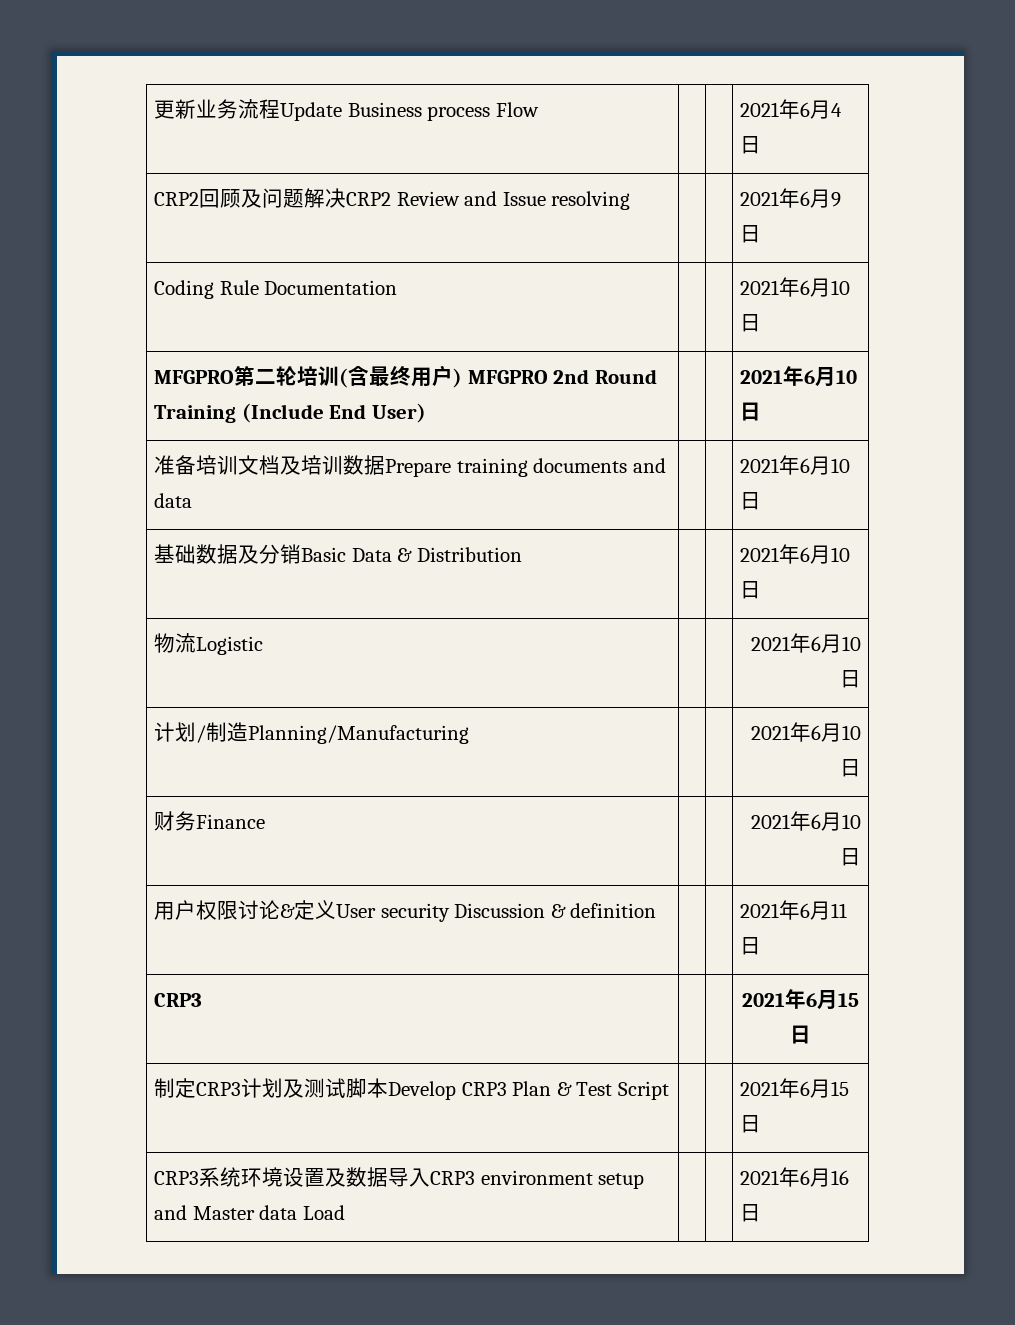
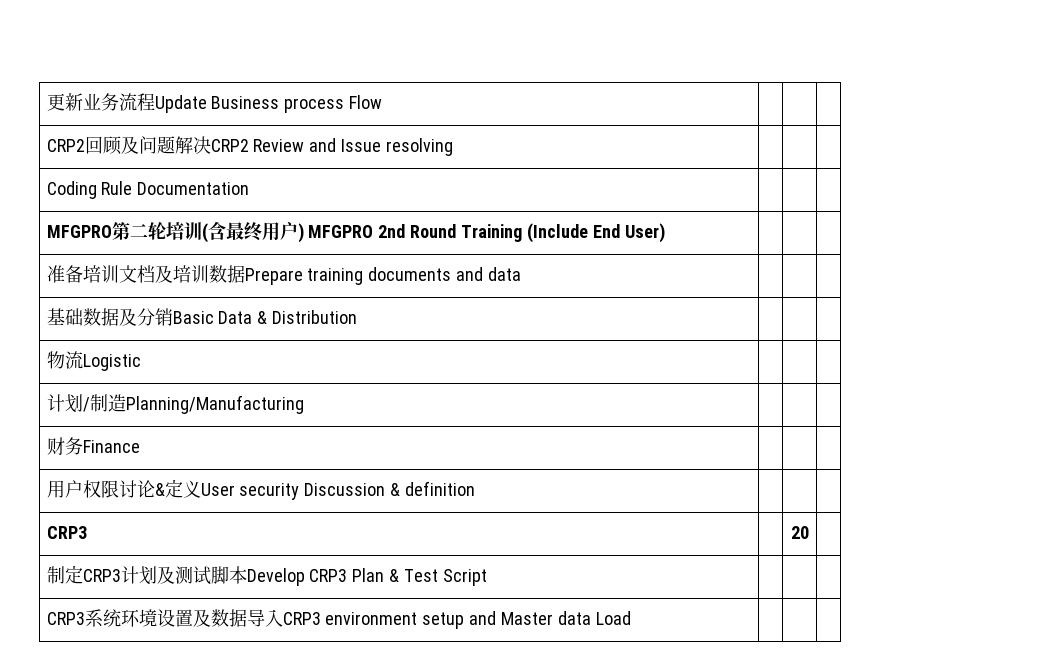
[740,99,843,119] [740,136,762,154] 2021年6月4日 -> (383, 102) none
[740,188,842,208] [740,225,762,243] 2021年6月9日 -> (453, 147) none
[740,277,851,297] [740,314,762,332] 2021年6月10日 -> (250, 188) none
[740,366,858,387] [740,402,762,421] 2021年6月10日 -> (665, 233) none
[740,455,851,475] [740,492,762,510] 2021年6月10日 -> (521, 274) none
[740,544,851,564] [740,581,762,599] [154,633,264,655] [750,633,861,653] [839,670,861,688] [154,722,470,744] [750,722,861,742] [839,759,861,777] [154,811,266,831] [750,811,861,831] [839,848,861,866] 2021年6月10日 // 物流Logistic | | | 2021年6月10日 // 计划/制造Planning/Manufacturing | | | 2021年6月10日 // 财务Finance | | | 2021年6月10日 -> [46,351,141,371] [46,394,304,414] [46,437,140,455] // 物流Logistic | | | // 计划/制造Planning/Manufacturing | | | // 财务Finance | | |
[740,900,848,920] [740,937,762,955] [154,993,203,1007] [742,989,859,1010] [790,1025,811,1044] 2021年6月11日 // CRP3 | | | 2021年6月15日 -> [46,526,87,539] [790,526,809,539] // CRP3 | | 20 |
[740,1078,850,1098] [740,1115,762,1133] 2021年6月15日 -> (487, 577) none
[740,1167,850,1187] [740,1204,762,1222] 2021年6月16日 -> (631, 618) none

